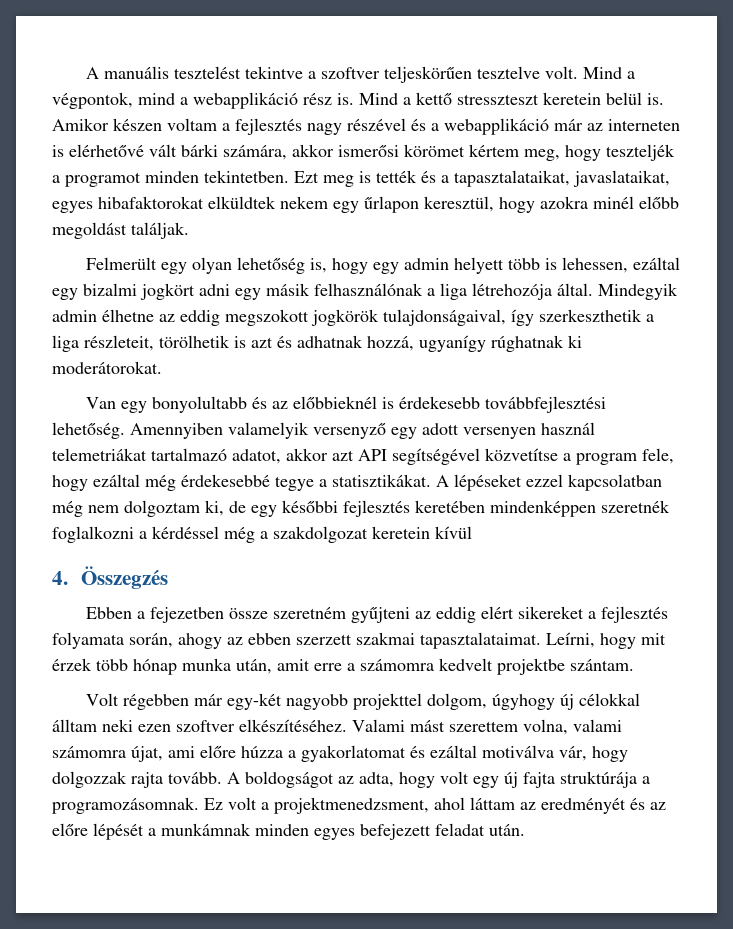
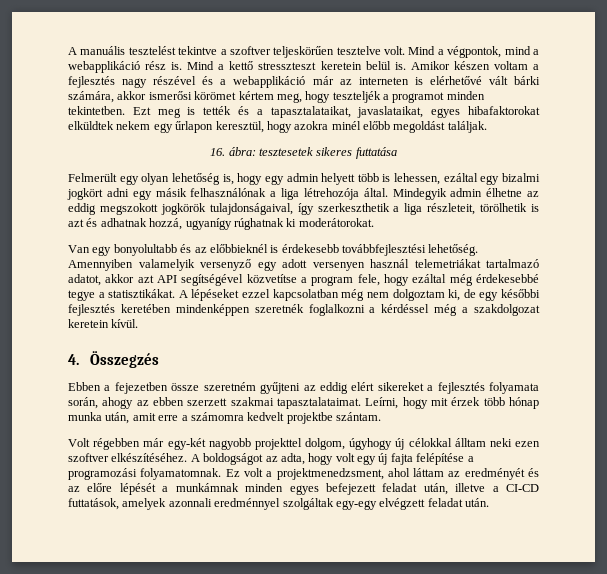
(189, 230) none -> [210,147,397,159] // 16. ábra: tesztesetek sikeres futtatása
[435,526,472,539] kívül -> [111,319,139,328] kívül.
[352,719,622,735] [52,745,628,762] [52,771,222,788] Valami mást szerettem volna, valami számomra újat, ami előre húzza a gyakorlatomat és ezáltal motiválva vár, hogy dolgozzak rajta tovább. -> (188, 457) none
[560,771,650,788] [52,797,199,814] struktúrája a programozásomnak. -> [416,453,474,465] [68,468,222,480] felépítése a programozási folyamatomnak.
(485, 829) none -> [423,483,540,495] [68,498,463,510] után, illetve a CI-CD futtatások, amelyek azonnali eredménnyel szolgáltak egy-egy elvégzett feladat

